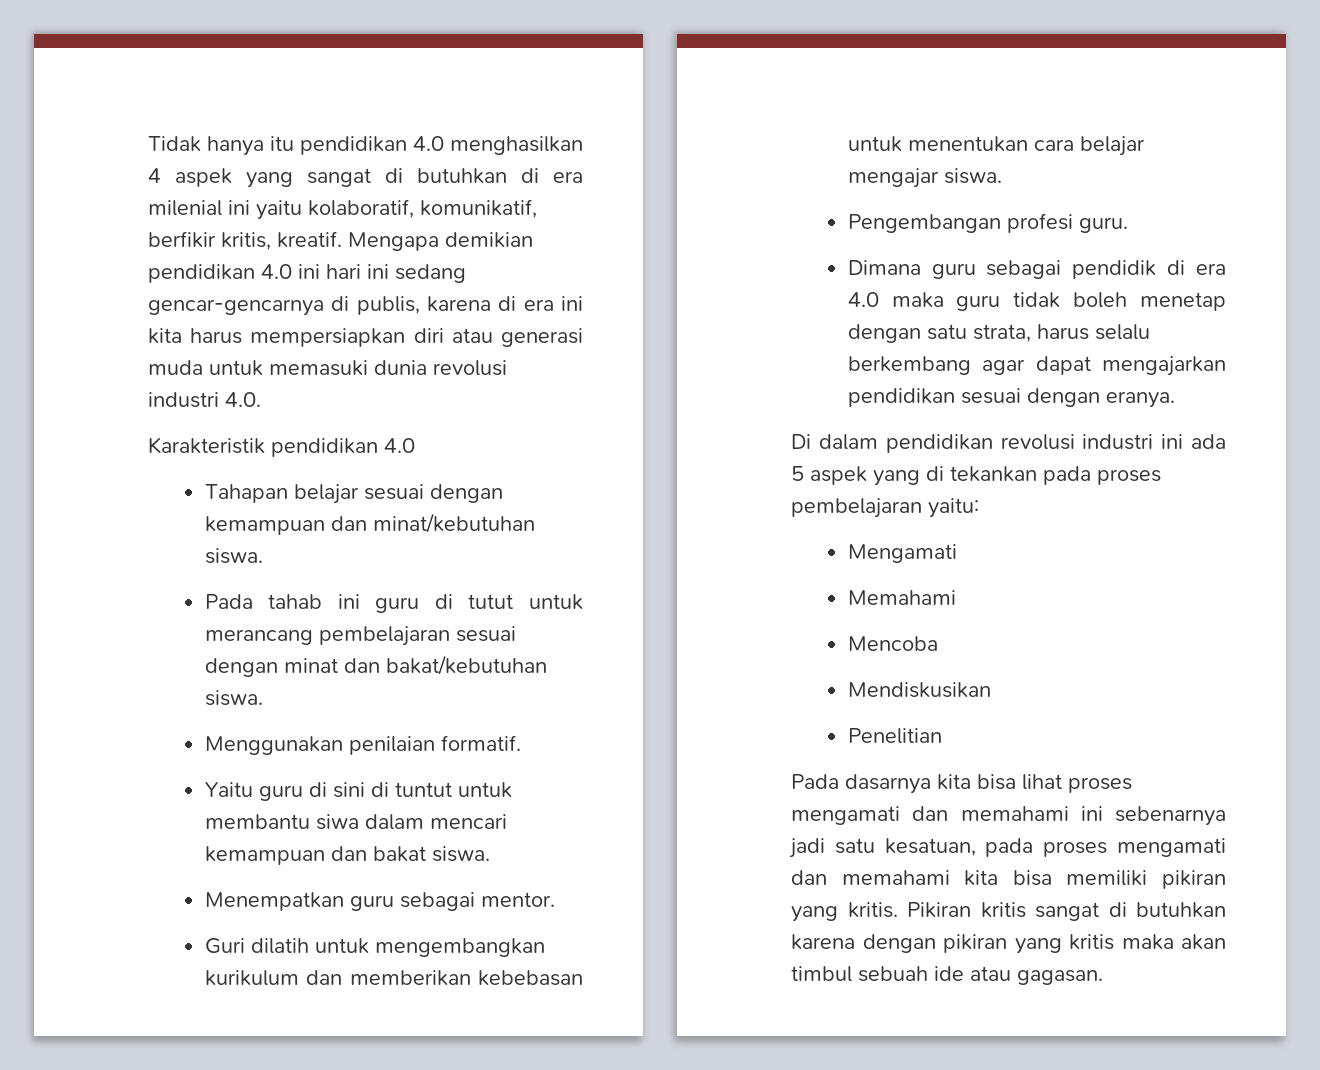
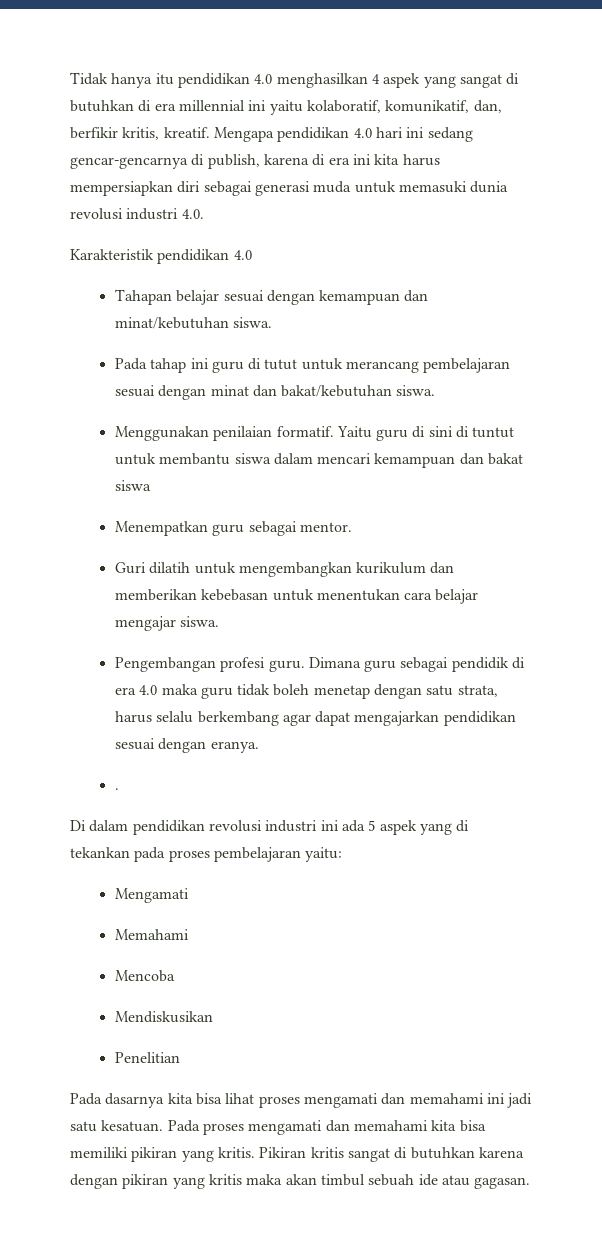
[148,200,222,216] milenial -> [178,100,245,111] millennial
(537, 208) none -> [473,100,502,113] dan,
[445,232,533,248] [148,264,320,283] demikian pendidikan 4.0 ini -> [277,127,372,142] pendidikan 4.0
[356,296,420,315] publis, -> [207,154,260,169] publish,
[451,328,493,343] atau -> [203,181,252,196] sebagai
[268,594,323,609] tahab -> [150,358,187,373] tahap
(521, 743) // -> (334, 431) none
[315,814,359,830] siwa -> [234,453,271,464] siswa
[431,846,490,862] siswa. -> [114,480,151,491] siswa
(1128, 225) // -> (305, 666) none
(1175, 399) none -> [114,788,119,790] // .
[1115,806,1226,826] sebenarnya -> (505, 1098) none
[884,838,1034,857] kesatuan, pada -> [101,1120,200,1132] kesatuan. Pada

